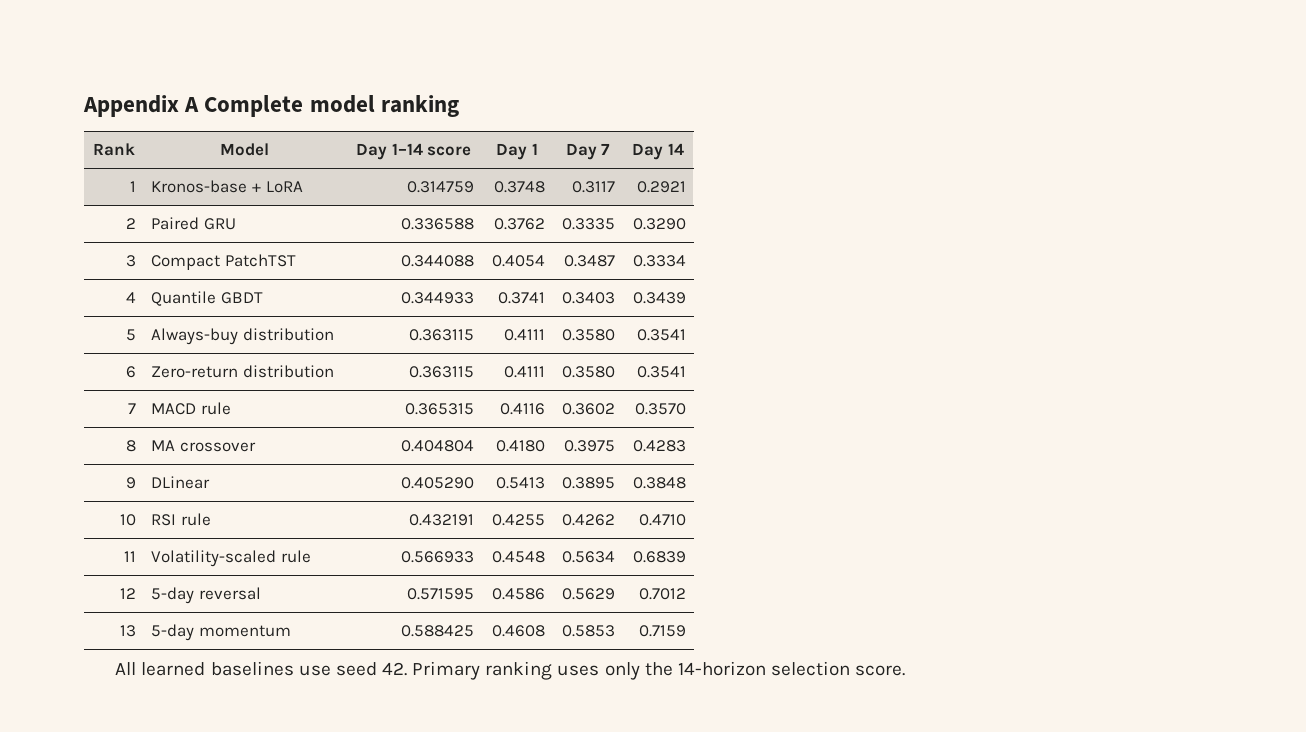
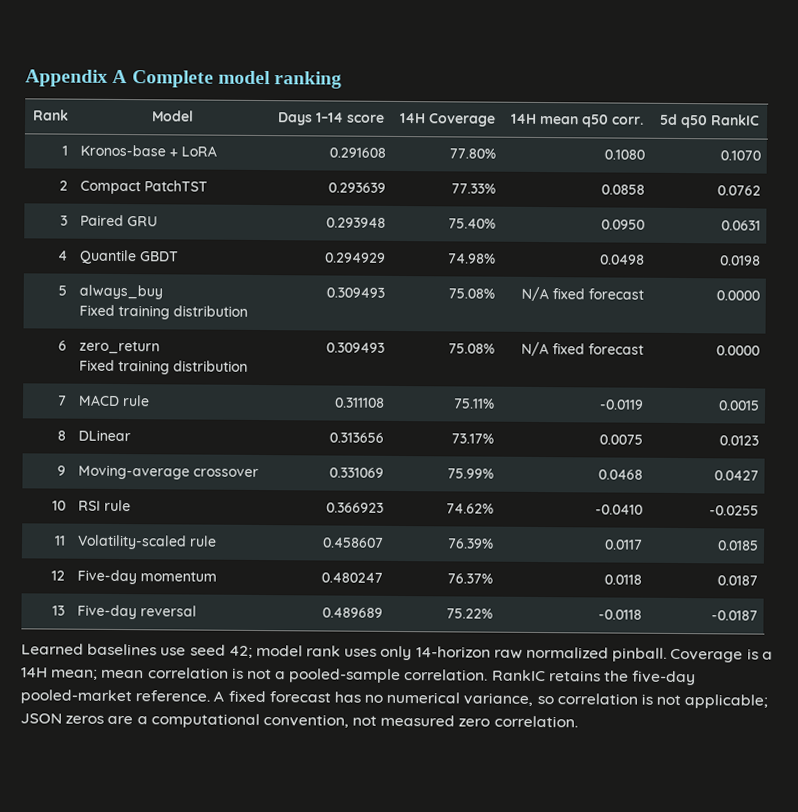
[355,143,387,160] Day -> [278,112,313,126] Days
[496,143,538,160] [565,143,611,160] [632,143,684,160] [129,181,136,192] [151,180,303,193] [406,181,474,193] [493,181,545,193] [571,181,615,193] [636,181,686,193] [125,218,136,229] [151,217,236,230] [400,218,474,230] [493,218,545,230] [561,218,615,230] [632,218,686,230] [125,255,136,267] [151,254,296,270] [400,255,474,267] [491,255,545,267] [563,255,615,267] [632,255,686,267] [125,292,136,303] [151,291,263,306] [400,292,474,304] [497,292,545,304] [561,292,615,304] [632,292,686,304] [125,329,136,341] [151,328,334,345] [408,329,474,341] [503,329,545,341] [561,329,615,341] [636,329,686,341] [125,366,136,378] [151,365,334,378] [408,366,474,378] [503,366,545,378] [561,366,615,378] [636,366,686,378] [127,403,136,414] [151,402,231,415] [404,403,474,415] [499,403,545,415] [561,403,615,415] [634,403,686,415] [125,440,136,452] [151,440,256,452] [400,440,474,452] [495,440,545,452] [563,440,615,452] [632,440,686,452] [125,477,136,489] [151,476,211,489] [400,477,474,489] [495,477,545,489] [561,477,615,489] [632,477,686,489] Day 1 | Day 7 | Day 14 // 1 | Kronos-base + LoRA | 0.314759 | 0.3748 | 0.3117 | 0.2921 // 2 | Paired GRU | 0.336588 | 0.3762 | 0.3335 | 0.3290 // 3 | Compact PatchTST | 0.344088 | 0.4054 | 0.3487 | 0.3334 // 4 | Quantile GBDT | 0.344933 | 0.3741 | 0.3403 | 0.3439 // 5 | Always-buy distribution | 0.363115 | 0.4111 | 0.3580 | 0.3541 // 6 | Zero-return distribution | 0.363115 | 0.4111 | 0.3580 | 0.3541 // 7 | MACD rule | 0.365315 | 0.4116 | 0.3602 | 0.3570 // 8 | MA crossover | 0.404804 | 0.4180 | 0.3975 | 0.4283 // 9 | DLinear | 0.405290 | 0.5413 | 0.3895 | 0.3848 -> [400,113,496,127] [511,113,644,128] [660,113,760,129] [62,145,69,156] [79,144,217,157] [329,147,387,158] [449,148,497,159] [604,149,646,160] [720,150,762,161] [59,180,69,191] [79,180,208,195] [328,182,387,193] [451,183,497,194] [601,184,646,195] [717,185,762,196] [60,215,69,226] [79,214,158,227] [326,217,387,228] [448,218,497,229] [601,219,646,230] [721,220,762,231] [58,250,69,261] [79,249,179,265] [325,252,387,263] [448,253,497,264] [600,254,646,265] [720,255,762,266] [58,285,68,296] [78,284,163,300] [78,304,248,320] [326,287,386,298] [448,288,496,299] [521,286,645,302] [716,290,761,301] [58,340,68,351] [78,340,160,355] [78,359,248,375] [326,342,386,353] [448,343,496,354] [521,341,645,357] [716,345,761,356] [57,395,68,406] [77,394,150,407] [334,397,386,408] [453,398,496,409] [599,399,645,410] [718,400,761,411] [57,430,67,441] [77,429,131,442] [329,432,385,443] [451,433,495,444] [599,434,644,445] [719,435,760,446] [57,465,67,476] [77,464,259,480] [329,467,385,478] [447,468,495,479] [598,469,644,480] [714,470,760,481] 14H Coverage | 14H mean q50 corr. | 5d q50 RankIC // 1 | Kronos-base + LoRA | 0.291608 | 77.80% | 0.1080 | 0.1070 // 2 | Compact PatchTST | 0.293639 | 77.33% | 0.0858 | 0.0762 // 3 | Paired GRU | 0.293948 | 75.40% | 0.0950 | 0.0631 // 4 | Quantile GBDT | 0.294929 | 74.98% | 0.0498 | 0.0198 // 5 | always_buy // Fixed training distribution | 0.309493 | 75.08% | N/A fixed forecast | 0.0000 // 6 | zero_return // Fixed training distribution | 0.309493 | 75.08% | N/A fixed forecast | 0.0000 // 7 | MACD rule | 0.311108 | 75.11% | -0.0119 | 0.0015 // 8 | DLinear | 0.313656 | 73.17% | 0.0075 | 0.0123 // 9 | Moving-average crossover | 0.331069 | 75.99% | 0.0468 | 0.0427
[408,514,474,526] [491,514,545,526] [561,514,615,526] [638,514,686,526] 0.432191 | 0.4255 | 0.4262 | 0.4710 -> [326,502,385,513] [446,503,495,514] [595,504,644,515] [709,505,760,516] 0.366923 | 74.62% | -0.0410 | -0.0255
[400,551,474,563] [491,551,545,563] [561,551,615,563] [632,551,686,563] [119,588,136,599] [151,587,261,604] [406,588,474,600] [491,588,545,600] [561,588,615,600] [638,588,686,600] [119,625,136,637] [151,624,291,641] [400,625,474,637] [491,625,545,637] [561,625,615,637] [638,625,686,637] [115,661,906,680] 0.566933 | 0.4548 | 0.5634 | 0.6839 // 12 | 5-day reversal | 0.571595 | 0.4586 | 0.5629 | 0.7012 // 13 | 5-day momentum | 0.588425 | 0.4608 | 0.5853 | 0.7159 // All learned baselines use seed 42. Primary ranking uses only the 14-horizon selection score. -> [322,537,385,548] [447,538,495,549] [604,539,644,550] [717,540,760,551] [51,570,66,581] [76,569,217,585] [321,572,384,583] [447,573,494,584] [604,574,643,585] [717,575,759,586] [52,605,66,616] [76,604,197,620] [322,607,384,618] [446,608,494,619] [598,609,643,620] [711,610,759,621] [21,643,773,663] [21,667,697,686] [20,689,769,709] [20,713,578,729] 0.458607 | 76.39% | 0.0117 | 0.0185 // 12 | Five-day momentum | 0.480247 | 76.37% | 0.0118 | 0.0187 // 13 | Five-day reversal | 0.489689 | 75.22% | -0.0118 | -0.0187 // Learned baselines use seed 42; model rank uses only 14-horizon raw normalized pinball. Coverage is a 14H mean; mean correlation is not a pooled-sample correlation. RankIC retains the five-day pooled-market reference. A fixed forecast has no numerical variance, so correlation is not applicable; JSON zeros are a computational convention, not measured zero correlation.

